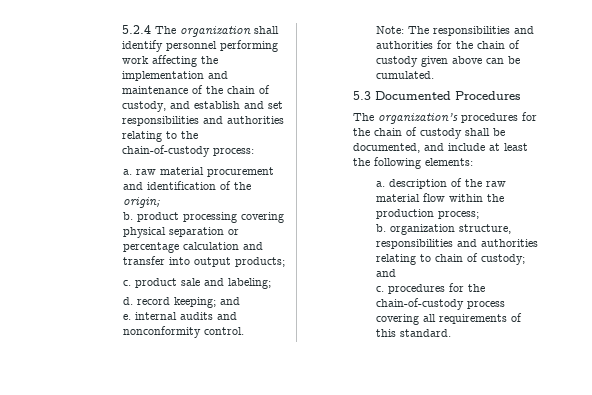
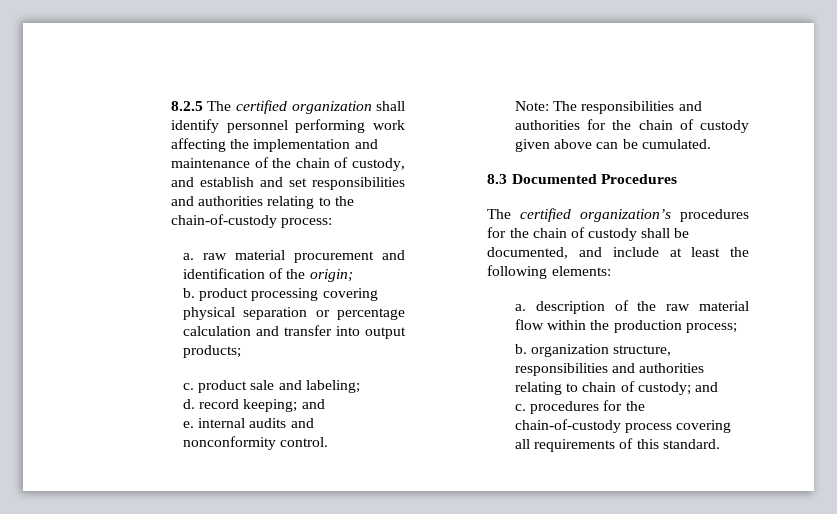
[121,25,176,34] 5.2.4 The -> [170,100,287,114] 8.2.5 The certified
[352,91,371,100] 5.3 -> [487,174,508,184] 8.3
(374, 117) none -> [520,208,572,222] certified

